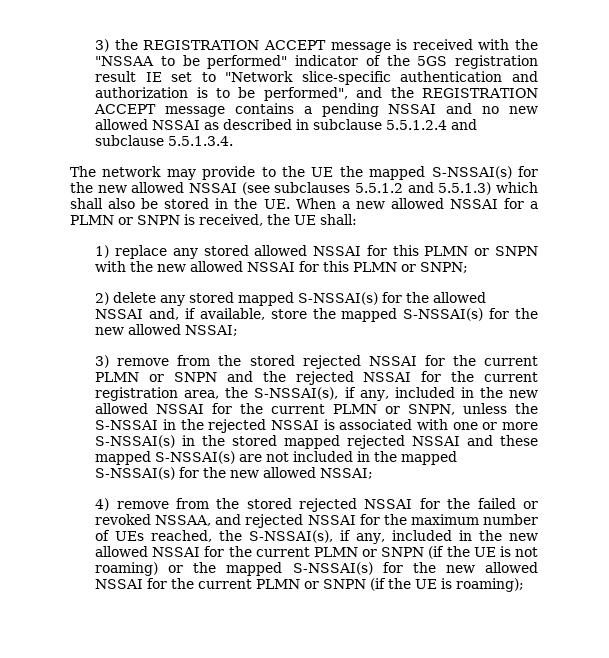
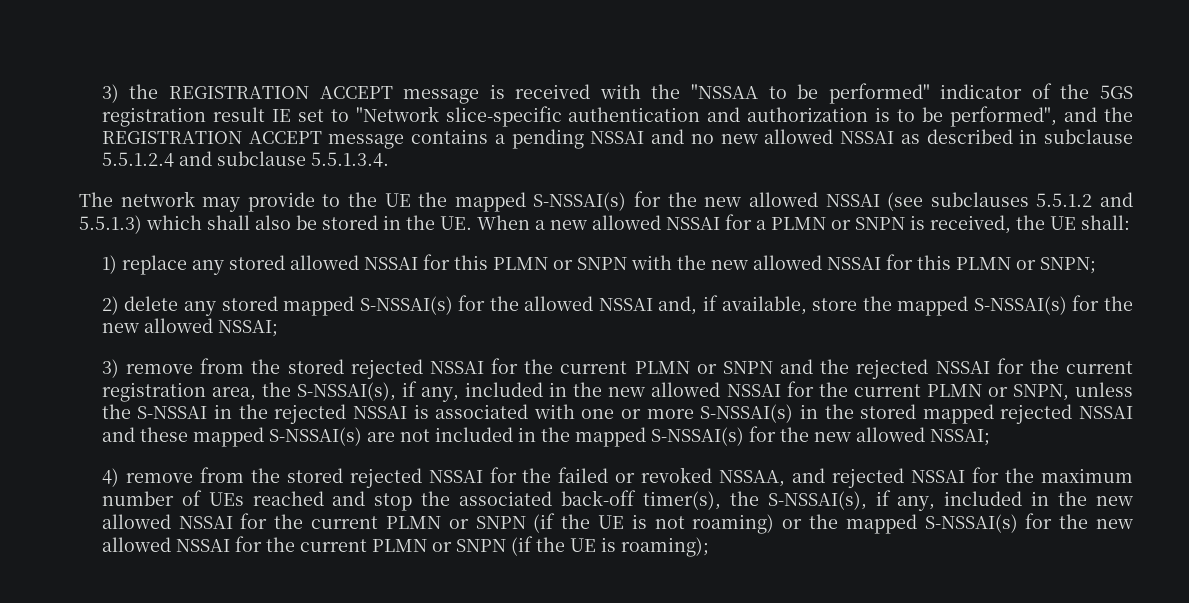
[151,530,213,542] reached, -> [252,490,721,511] reached and stop the associated back-off timer(s),

